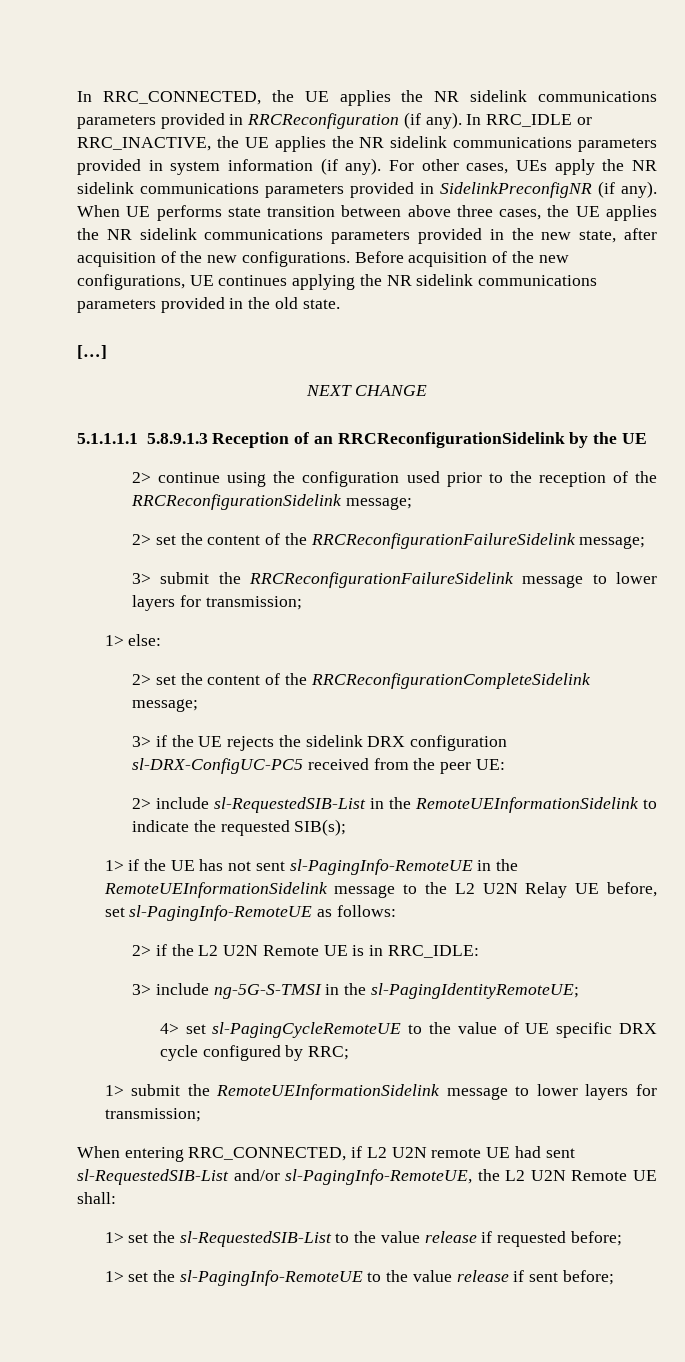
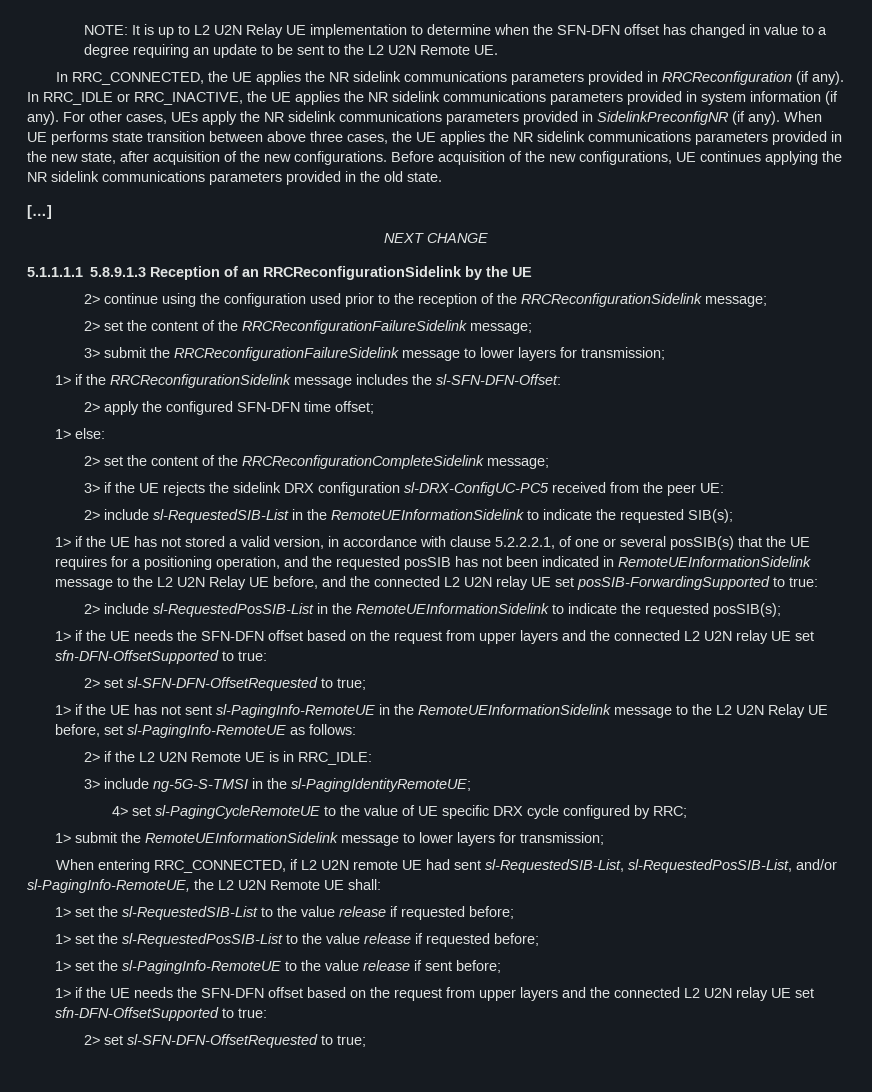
(77, 96) none -> [83,24,827,38] [83,44,498,58] NOTE: It is up to L2 U2N Relay UE implementation to determine when the SFN-DFN offset has changed in value to a degree requiring an update to be sent to the L2 U2N Remote UE. //
(302, 603) none -> [55,374,562,388] [83,401,374,415] // 1> if the RRCReconfigurationSidelink message includes the sl-SFN-DFN-Offset: // 2> apply the configured SFN-DFN time offset;
(347, 827) none -> [55,536,811,550] [55,556,812,570] [55,576,819,590] [83,603,781,617] [55,630,815,644] [55,650,268,664] [83,677,366,691] // 1> if the UE has not stored a valid version, in accordance with clause 5.2.2.2.1, of one or several posSIB(s) that the UE requires for a positioning operation, and the requested posSIB has not been indicated in RemoteUEInformationSidelink message to the L2 U2N Relay UE before, and the connected L2 U2N relay UE set posSIB-ForwardingSupported to true: // 2> include sl-RequestedPosSIB-List in the RemoteUEInformationSidelink to indicate the requested posSIB(s); // 1> if the UE needs the SFN-DFN offset based on the request from upper layers and the connected L2 U2N relay UE set sfn-DFN-OffsetSupported to true: // 2> set sl-SFN-DFN-OffsetRequested to true;
[77,1169,229,1185] sl-RequestedSIB-List -> [484,859,792,873] sl-RequestedSIB-List, sl-RequestedPosSIB-List,
(622, 1238) none -> [55,933,540,947] // 1> set the sl-RequestedPosSIB-List to the value release if requested before;
(614, 1277) none -> [55,987,815,1001] [55,1007,268,1021] [83,1034,366,1048] // 1> if the UE needs the SFN-DFN offset based on the request from upper layers and the connected L2 U2N relay UE set sfn-DFN-OffsetSupported to true: // 2> set sl-SFN-DFN-OffsetRequested to true;

